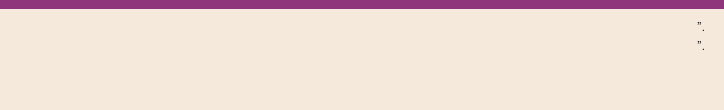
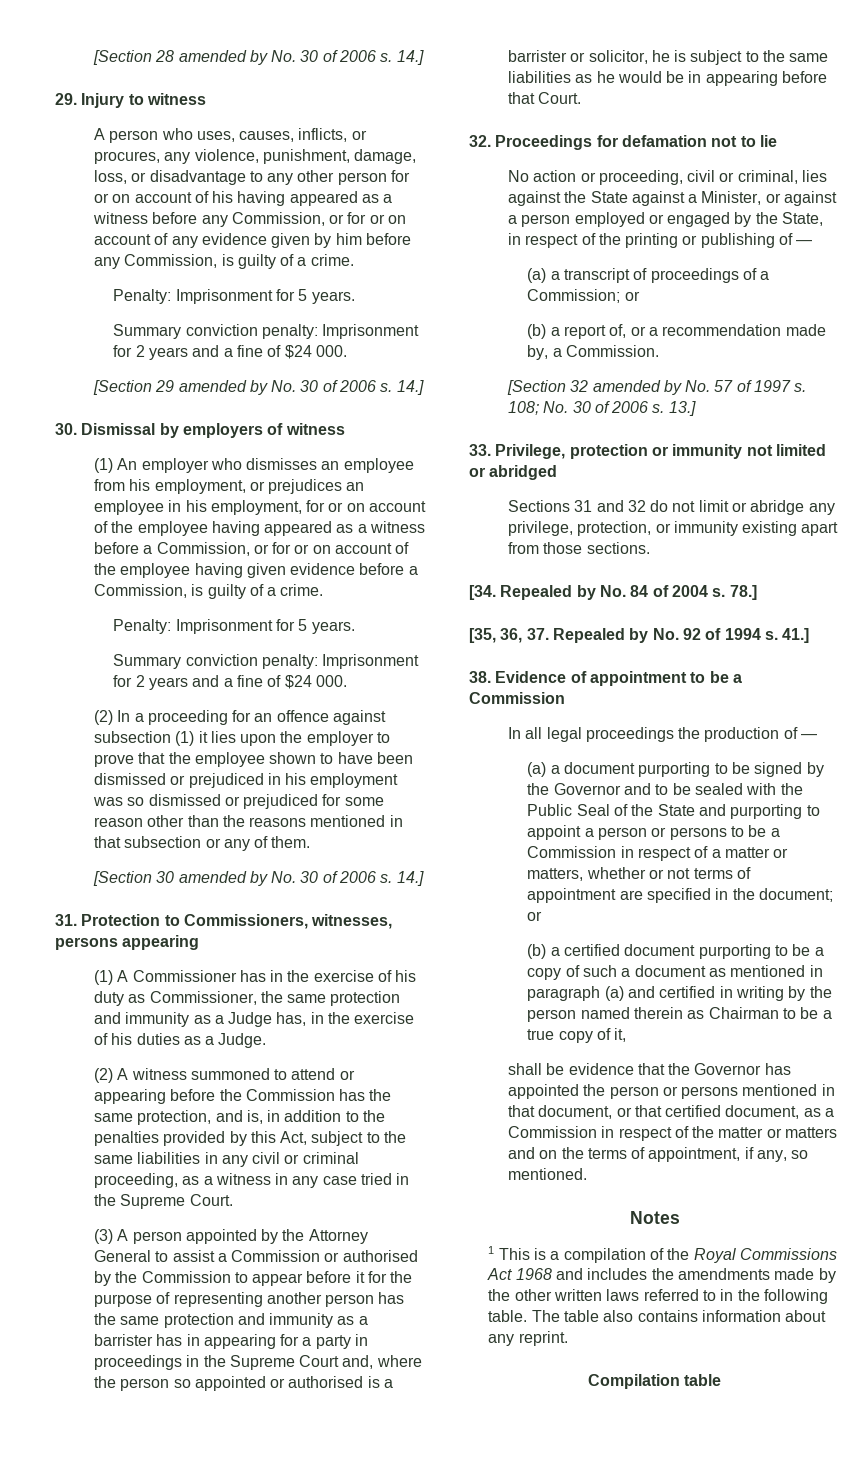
[697,22,705,31] [697,41,705,50] ”. // ”. -> [92,50,424,65] [55,93,206,108] [93,128,367,143] [93,149,417,164] [93,170,411,185] [93,191,393,206] [92,212,407,227] [93,233,412,248] [93,254,354,269] [113,289,355,304] [113,324,420,339] [113,345,347,360] [92,380,424,395] [55,423,345,438] [93,458,414,473] [93,479,365,494] [93,500,427,515] [93,521,426,536] [93,542,410,556] [93,563,418,578] [93,584,324,599] [113,619,355,634] [113,654,420,669] [113,675,347,690] [93,710,387,725] [93,731,391,746] [93,752,414,767] [93,773,399,788] [92,794,384,809] [93,815,403,827] [93,836,311,851] [92,871,424,886] [55,914,393,929] [55,935,200,950] [93,970,417,985] [93,991,401,1006] [93,1012,415,1027] [93,1033,267,1048] [93,1068,355,1083] [93,1089,392,1104] [93,1110,386,1125] [93,1131,407,1146] [93,1152,359,1167] [93,1173,410,1188] [93,1194,233,1209] [93,1229,368,1244] [93,1250,418,1262] [93,1271,413,1286] [93,1292,405,1307] [93,1313,368,1328] [93,1334,369,1349] [93,1355,422,1370] [93,1376,394,1391] [507,50,829,65] [507,71,828,86] [507,92,582,104] [469,135,777,150] [507,170,828,185] [507,191,838,206] [507,212,824,227] [507,233,813,248] [527,268,770,283] [527,289,640,303] [527,324,826,339] [527,345,659,360] [506,380,807,395] [507,401,696,416] [469,444,826,459] [469,465,558,480] [507,500,835,515] [507,521,839,536] [507,542,650,554] [469,585,757,600] [469,628,810,643] [469,671,742,686] [469,692,565,704] [507,727,818,742] [527,762,824,777] [527,783,803,795] [527,804,820,819] [527,825,780,840] [527,846,789,861] [527,867,751,881] [527,888,833,903] [527,911,543,921] [527,944,824,959] [527,965,823,980] [527,986,832,1001] [527,1007,832,1022] [527,1028,627,1043] [507,1063,791,1075] [507,1084,835,1099] [507,1105,835,1119] [507,1126,838,1141] [507,1147,809,1162] [507,1168,587,1180] [629,1211,680,1224] [488,1246,837,1263] [487,1268,836,1283] [488,1289,828,1304] [488,1310,827,1322] [488,1331,568,1346] [587,1374,722,1389] [Section 28 amended by No. 30 of 2006 s. 14.] // 29. Injury to witness // A person who uses, causes, inflicts, or procures, any violence, punishment, damage, loss, or disadvantage to any other person for or on account of his having appeared as a witness before any Commission, or for or on account of any evidence given by him before any Commission, is guilty of a crime. // Penalty: Imprisonment for 5 years. // Summary conviction penalty: Imprisonment for 2 years and a fine of $24 000. // [Section 29 amended by No. 30 of 2006 s. 14.] // 30. Dismissal by employers of witness // (1) An employer who dismisses an employee from his employment, or prejudices an employee in his employment, for or on account of the employee having appeared as a witness before a Commission, or for or on account of the employee having given evidence before a Commission, is guilty of a crime. // Penalty: Imprisonment for 5 years. // Summary conviction penalty: Imprisonment for 2 years and a fine of $24 000. // (2) In a proceeding for an offence against subsection (1) it lies upon the employer to prove that the employee shown to have been dismissed or prejudiced in his employment was so dismissed or prejudiced for some reason other than the reasons mentioned in that subsection or any of them. // [Section 30 amended by No. 30 of 2006 s. 14.] // 31. Protection to Commissioners, witnesses, persons appearing // (1) A Commissioner has in the exercise of his duty as Commissioner, the same protection and immunity as a Judge has, in the exercise of his duties as a Judge. // (2) A witness summoned to attend or appearing before the Commission has the same protection, and is, in addition to the penalties provided by this Act, subject to the same liabilities in any civil or criminal proceeding, as a witness in any case tried in the Supreme Court. // (3) A person appointed by the Attorney General to assist a Commission or authorised by the Commission to appear before it for the purpose of representing another person has the same protection and immunity as a barrister has in appearing for a party in proceedings in the Supreme Court and, where the person so appointed or authorised is a barrister or solicitor, he is subject to the same liabilities as he would be in appearing before that Court. // 32. Proceedings for defamation not to lie // No action or proceeding, civil or criminal, lies against the State against a Minister, or against a person employed or engaged by the State, in respect of the printing or publishing of — // (a) a transcript of proceedings of a Commission; or // (b) a report of, or a recommendation made by, a Commission. // [Section 32 amended by No. 57 of 1997 s. 108; No. 30 of 2006 s. 13.] // 33. Privilege, protection or immunity not limited or abridged // Sections 31 and 32 do not limit or abridge any privilege, protection, or immunity existing apart from those sections. // [34. Repealed by No. 84 of 2004 s. 78.] // [35, 36, 37. Repealed by No. 92 of 1994 s. 41.] // 38. Evidence of appointment to be a Commission // In all legal proceedings the production of — // (a) a document purporting to be signed by the Governor and to be sealed with the Public Seal of the State and purporting to appoint a person or persons to be a Commission in respect of a matter or matters, whether or not terms of appointment are specified in the document; or // (b) a certified document purporting to be a copy of such a document as mentioned in paragraph (a) and certified in writing by the person named therein as Chairman to be a true copy of it, // shall be evidence that the Governor has appointed the person or persons mentioned in that document, or that certified document, as a Commission in respect of the matter or matters and on the terms of appointment, if any, so mentioned. // Notes // 1 This is a compilation of the Royal Commissions Act 1968 and includes the amendments made by the other written laws referred to in the following table. The table also contains information about any reprint. // Compilation table

